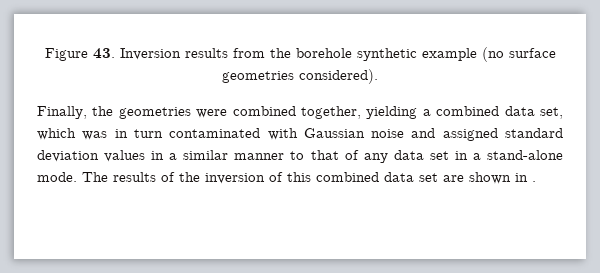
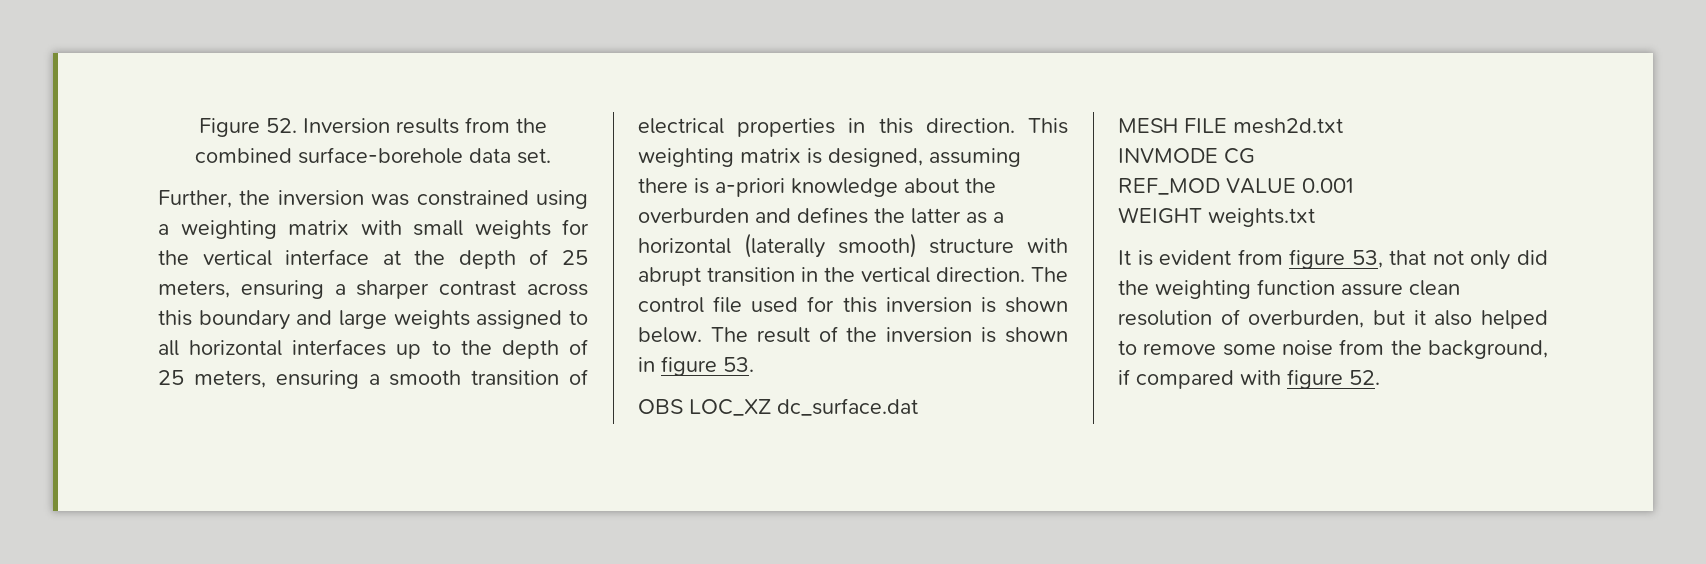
[92,48,115,59] 43. -> [266,118,297,133] 52.
[295,47,556,62] [222,69,378,84] [37,106,563,119] [37,128,563,141] [37,150,563,163] [37,172,536,184] borehole synthetic example (no surface geometries considered). // Finally, the geometries were combined together, yielding a combined data set, which was in turn contaminated with Gaussian noise and assigned standard deviation values in a similar manner to that of any data set in a stand-alone mode. The results of the inversion of this combined data set are shown in . -> [195,147,551,164] [158,190,588,209] [158,219,589,239] [158,249,588,269] [158,280,588,299] [158,310,588,330] [158,339,589,359] [158,369,588,389] [638,118,1068,137] [638,148,1021,167] [638,178,996,197] [638,207,1004,224] [638,233,1068,258] [638,267,1068,286] [638,296,1068,313] [638,326,1068,343] [638,356,754,376] [638,398,918,416] [1118,118,1343,134] [1118,148,1255,164] [1118,178,1353,195] [1118,207,1315,227] [1118,249,1548,270] [1118,279,1460,299] [1118,309,1548,329] [1118,339,1548,359] [1118,369,1380,389] combined surface-borehole data set. // Further, the inversion was constrained using a weighting matrix with small weights for the vertical interface at the depth of 25 meters, ensuring a sharper contrast across this boundary and large weights assigned to all horizontal interfaces up to the depth of 25 meters, ensuring a smooth transition of electrical properties in this direction. This weighting matrix is designed, assuming there is a-priori knowledge about the overburden and defines the latter as a horizontal (laterally smooth) structure with abrupt transition in the vertical direction. The control file used for this inversion is shown below. The result of the inversion is shown in figure 53. // OBS LOC_XZ dc_surface.dat // MESH FILE mesh2d.txt // INVMODE CG // REF_MOD VALUE 0.001 // WEIGHT weights.txt // It is evident from figure 53, that not only did the weighting function assure clean resolution of overburden, but it also helped to remove some noise from the background, if compared with figure 52.

